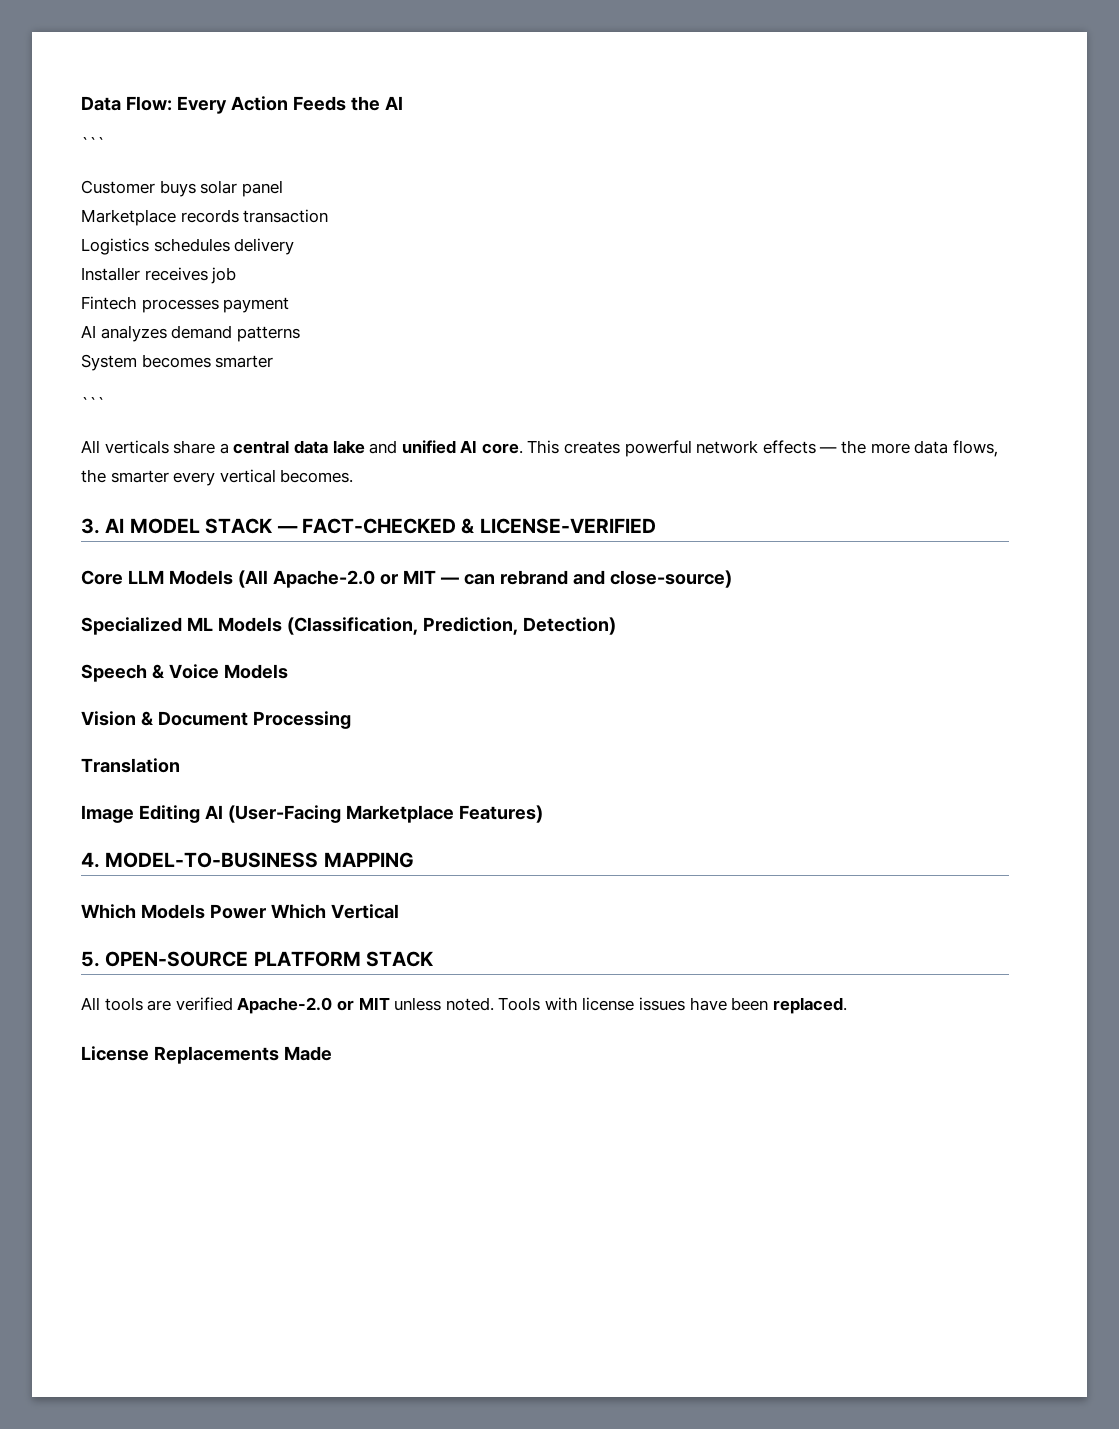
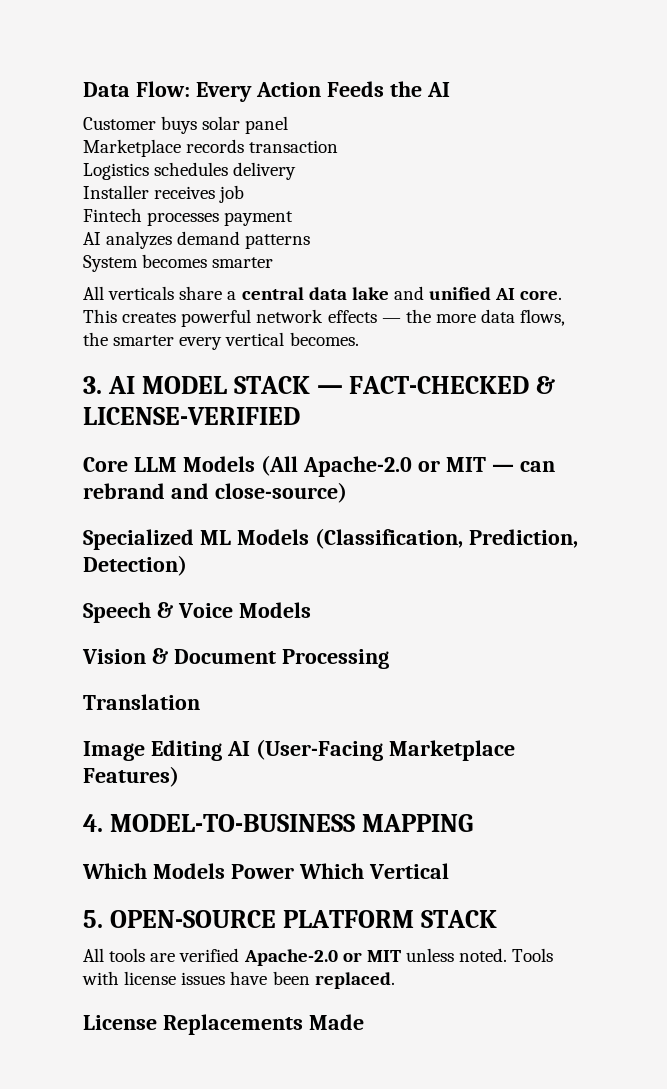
[81,137,105,150] // ``` -> (450, 89) none
[81,397,105,410] // ``` -> (274, 262) none

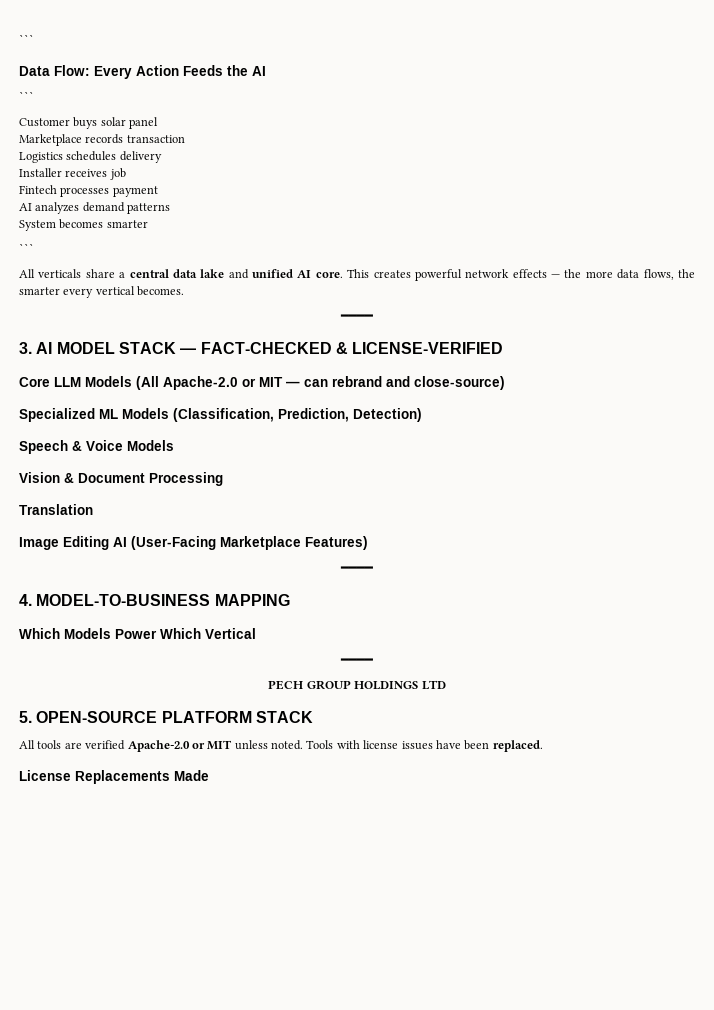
(83, 89) none -> [19,34,34,44] ``` //
(450, 89) none -> [19,91,34,101] // ```
(274, 262) none -> [19,243,34,253] // ```
(359, 339) none -> [340,314,373,320] // ━━━━
(179, 776) none -> [340,566,373,572] // ━━━━
(449, 871) none -> [340,658,373,664] [268,680,446,690] // ━━━━ // PECH GROUP HOLDINGS LTD

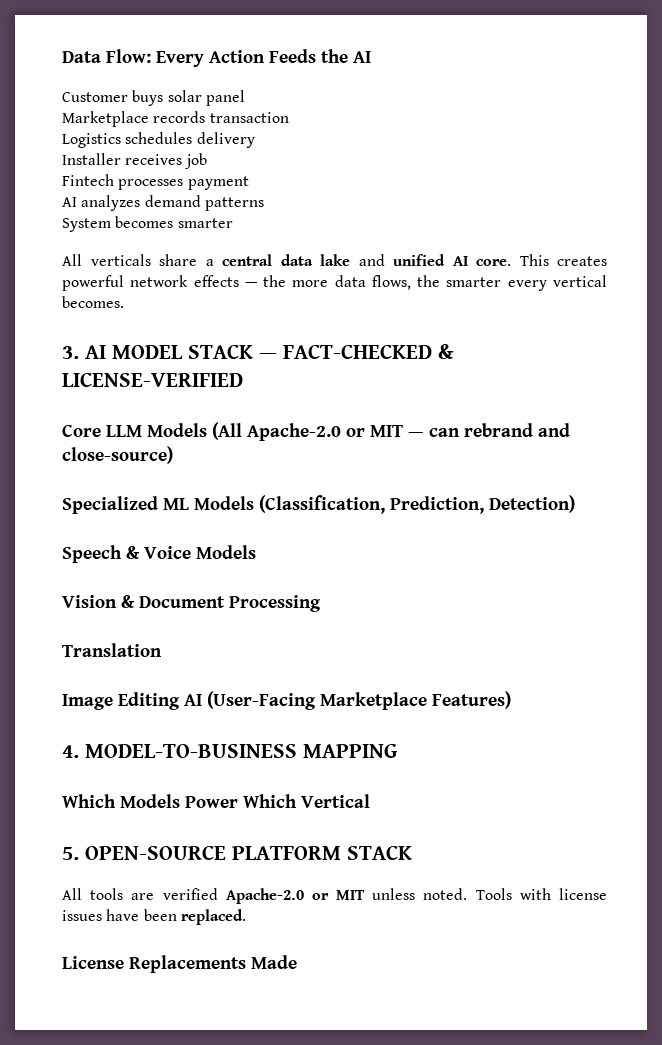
[19,34,34,44] ``` // -> (62, 57) none
[19,91,34,101] // ``` -> (371, 57) none
[19,243,34,253] // ``` -> (233, 223) none
[340,314,373,320] // ━━━━ -> (124, 302) none
[340,566,373,572] // ━━━━ -> (511, 700) none
[340,658,373,664] [268,680,446,690] // ━━━━ // PECH GROUP HOLDINGS LTD -> (370, 801) none

